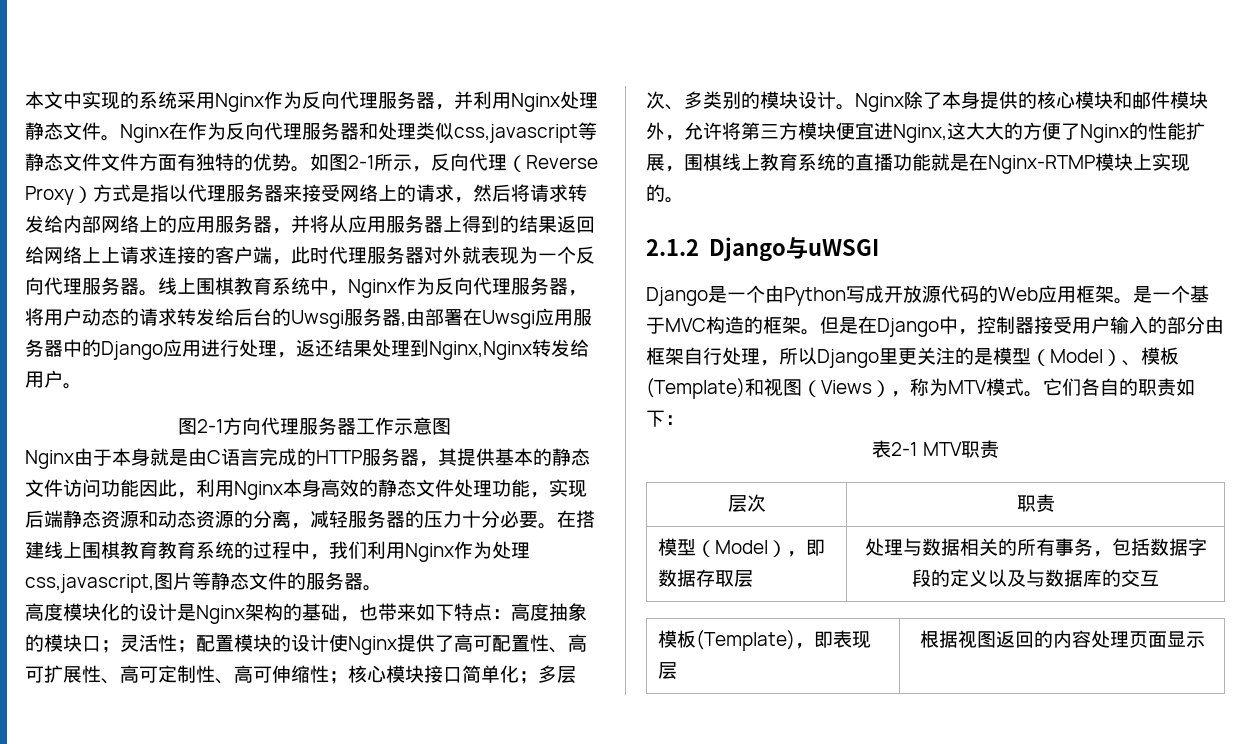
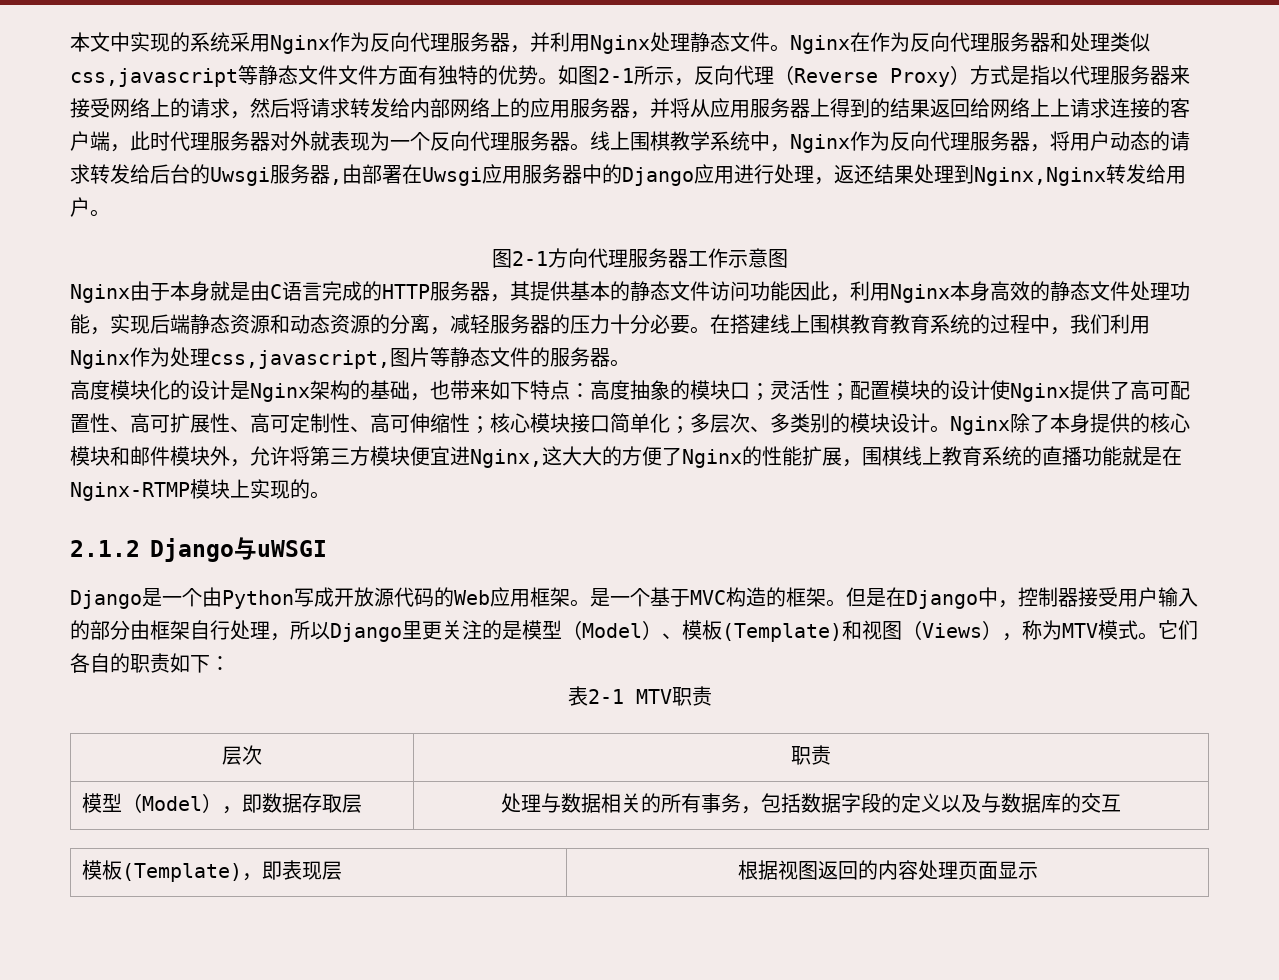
[253,277,272,295] 育 -> [690,131,710,151] 学

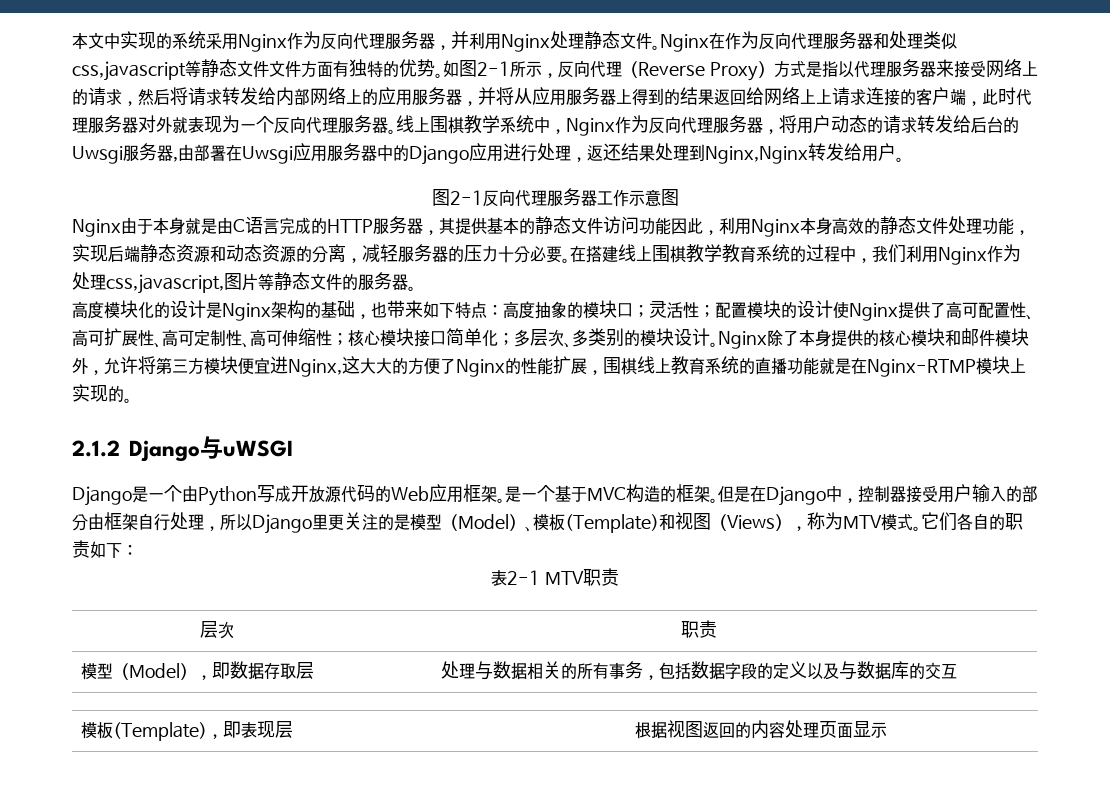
[547,248,568,268] 方 -> [482,190,499,207] 反
[870,314,890,334] 育 -> [704,244,722,262] 学

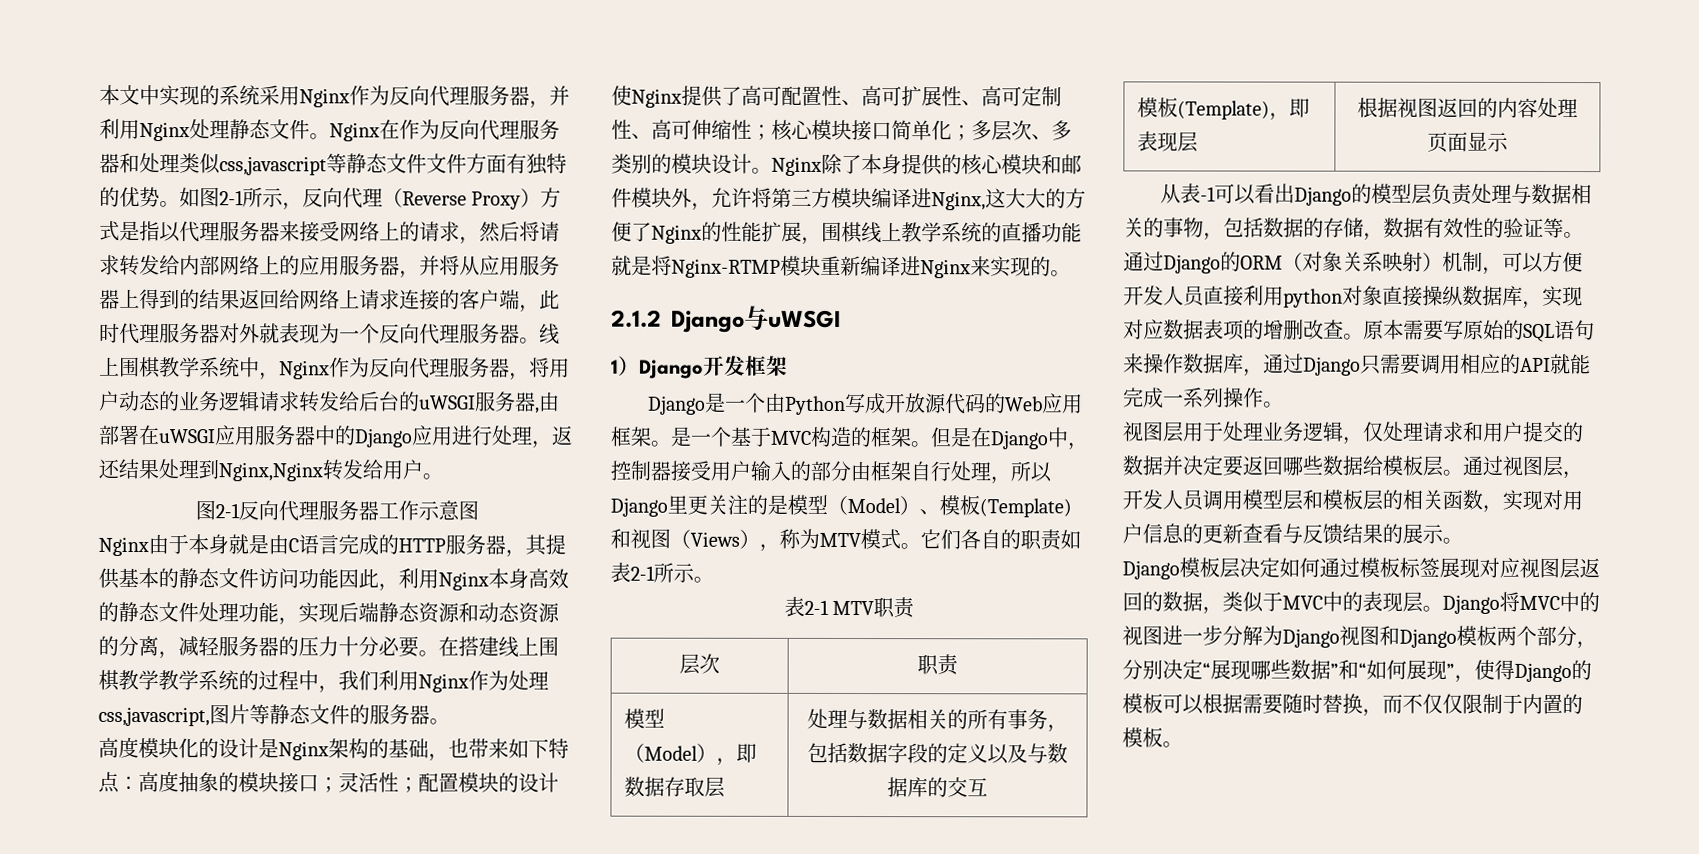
[816,89,832,104] 上 -> (360, 299) none
(883, 124) none -> [179,391,260,412] 业务逻辑
[72,146,123,164] Uwsgi -> [419,395,476,410] uWSGI
[242,146,293,164] Uwsgi -> [158,429,215,444] uWSGI
[740,246,756,263] 育 -> [178,670,199,691] 学
(617, 309) none -> [278,772,299,794] 接
[238,357,270,374] 便宜 -> [871,188,912,209] 编译
[689,358,705,375] 育 -> [921,222,942,243] 学
[851,357,867,375] 在 -> [651,255,672,276] 将
[1010,358,1026,373] 上 -> [820,255,991,279] 重新编译进Nginx来
(293, 448) none -> [611,355,788,379] // 1）Django开发框架
[106,543,138,559] 下： -> [610,562,714,583] 表2-1所示。
(887, 730) none -> [1159,183,1592,206] [1123,217,1584,241] [1123,251,1583,275] [1123,285,1583,309] [1123,319,1595,342] [1123,353,1591,377] [1123,387,1284,409] [1122,421,1584,445] [1122,455,1583,480] [1122,489,1583,513] [1122,523,1463,545] [1122,557,1600,580] [1122,591,1600,615] [1122,625,1597,650] [1122,659,1592,683] [1122,693,1583,717] [1122,727,1183,748] // 从表-1可以看出Django的模型层负责处理与数据相关的事物，包括数据的存储，数据有效性的验证等。通过Django的ORM（对象关系映射）机制，可以方便开发人员直接利用python对象直接操纵数据库，实现对应数据表项的增删改查。原本需要写原始的SQL语句来操作数据库，通过Django只需要调用相应的API就能完成一系列操作。 // 视图层用于处理业务逻辑，仅处理请求和用户提交的数据并决定要返回哪些数据给模板层。通过视图层，开发人员调用模型层和模板层的相关函数，实现对用户信息的更新查看与反馈结果的展示。 // Django模板层决定如何通过模板标签展现对应视图层返回的数据，类似于MVC中的表现层。Django将MVC中的视图进一步分解为Django视图和Django模板两个部分，分别决定“展现哪些数据”和“如何展现”，使得Django的模板可以根据需要随时替换，而不仅仅限制于内置的模板。

